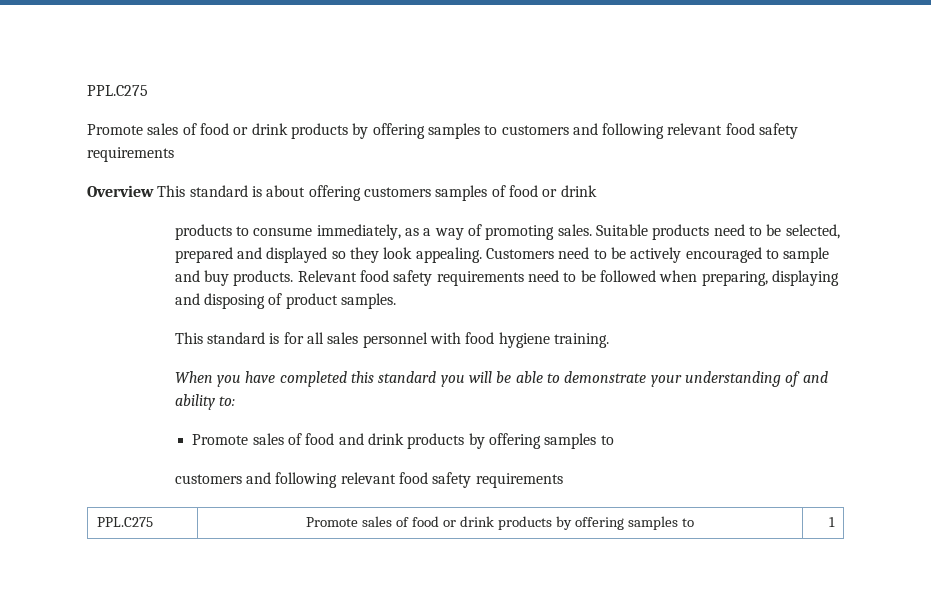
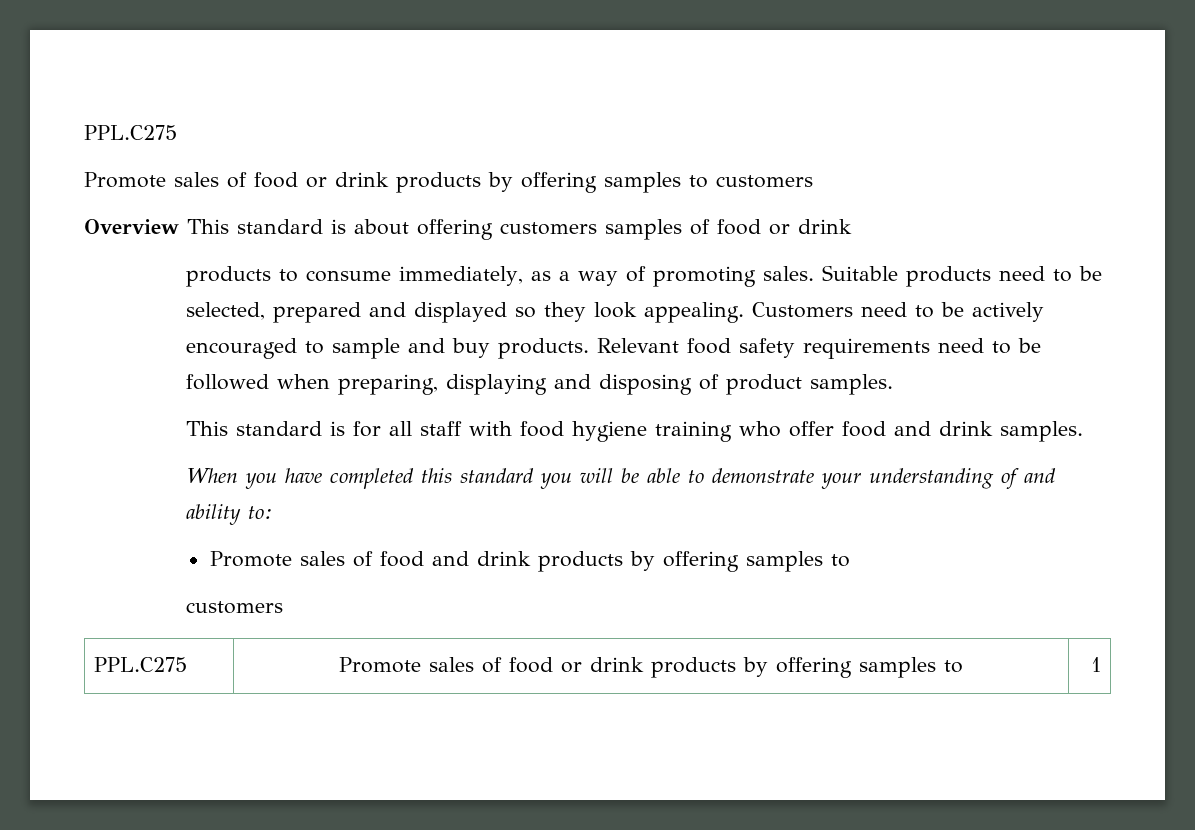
[572,123,799,139] [87,147,174,162] and following relevant food safety requirements -> (813, 181) none
[327,332,428,348] sales personnel -> [420,421,463,436] staff
[553,333,609,348] training. -> [655,421,1084,442] training who offer food and drink samples.
[246,472,563,488] and following relevant food safety requirements -> (284, 607) none

